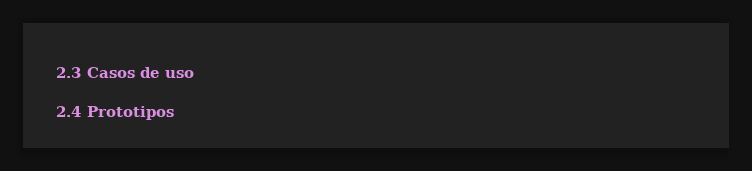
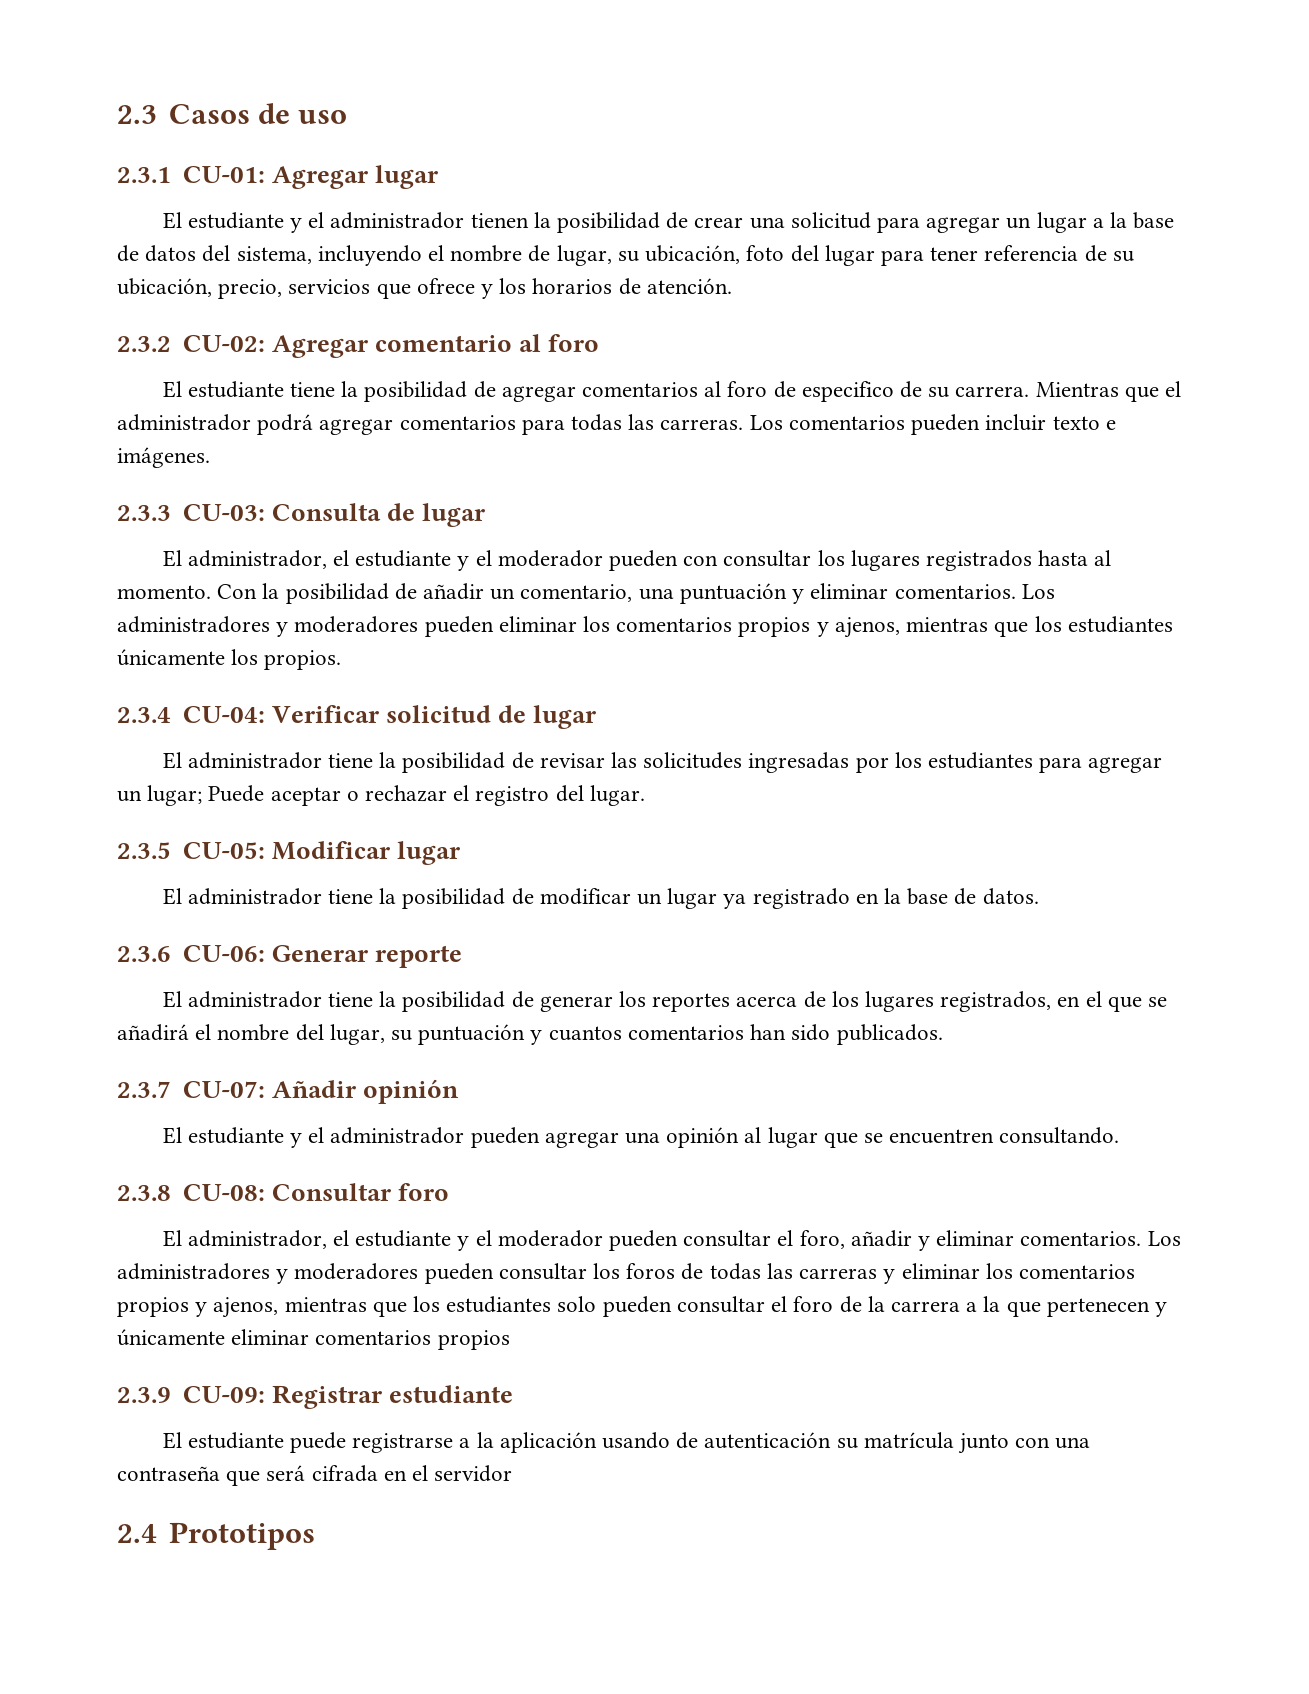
(195, 74) none -> [117,165,439,189] [162,212,1175,233] [117,245,1134,266] [117,278,732,299] [117,334,600,358] [162,381,1182,402] [117,414,1116,435] [117,447,210,468] [117,503,486,527] [162,550,1112,571] [117,583,1055,604] [117,616,1173,638] [117,649,342,670] [117,705,598,729] [162,752,1163,773] [117,785,645,806] [117,841,461,865] [162,888,1039,909] [117,945,462,968] [162,991,1168,1012] [117,1024,943,1045] [117,1079,459,1104] [162,1127,1120,1148] [117,1183,449,1201] [162,1230,1181,1251] [117,1263,1135,1284] [117,1296,1167,1318] [117,1329,510,1350] [117,1385,513,1409] [162,1432,1091,1454] [117,1465,513,1486] // 2.3.1 CU-01: Agregar lugar // El estudiante y el administrador tienen la posibilidad de crear una solicitud para agregar un lugar a la base de datos del sistema, incluyendo el nombre de lugar, su ubicación, foto del lugar para tener referencia de su ubicación, precio, servicios que ofrece y los horarios de atención. // 2.3.2 CU-02: Agregar comentario al foro // El estudiante tiene la posibilidad de agregar comentarios al foro de especifico de su carrera. Mientras que el administrador podrá agregar comentarios para todas las carreras. Los comentarios pueden incluir texto e imágenes. // 2.3.3 CU-03: Consulta de lugar // El administrador, el estudiante y el moderador pueden con consultar los lugares registrados hasta al momento. Con la posibilidad de añadir un comentario, una puntuación y eliminar comentarios. Los administradores y moderadores pueden eliminar los comentarios propios y ajenos, mientras que los estudiantes únicamente los propios. // 2.3.4 CU-04: Verificar solicitud de lugar // El administrador tiene la posibilidad de revisar las solicitudes ingresadas por los estudiantes para agregar un lugar; Puede aceptar o rechazar el registro del lugar. // 2.3.5 CU-05: Modificar lugar // El administrador tiene la posibilidad de modificar un lugar ya registrado en la base de datos. // 2.3.6 CU-06: Generar reporte // El administrador tiene la posibilidad de generar los reportes acerca de los lugares registrados, en el que se añadirá el nombre del lugar, su puntuación y cuantos comentarios han sido publicados. // 2.3.7 CU-07: Añadir opinión // El estudiante y el administrador pueden agregar una opinión al lugar que se encuentren consultando. // 2.3.8 CU-08: Consultar foro // El administrador, el estudiante y el moderador pueden consultar el foro, añadir y eliminar comentarios. Los administradores y moderadores pueden consultar los foros de todas las carreras y eliminar los comentarios propios y ajenos, mientras que los estudiantes solo pueden consultar el foro de la carrera a la que pertenecen y únicamente eliminar comentarios propios // 2.3.9 CU-09: Registrar estudiante // El estudiante puede registrarse a la aplicación usando de autenticación su matrícula junto con una contraseña que será cifrada en el servidor

